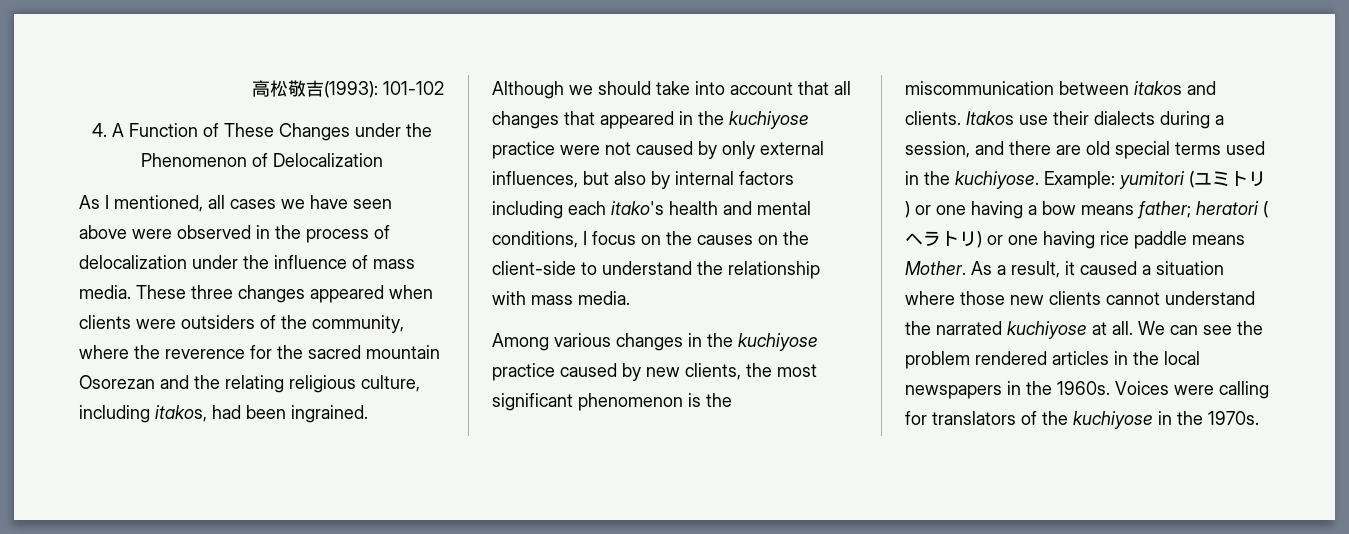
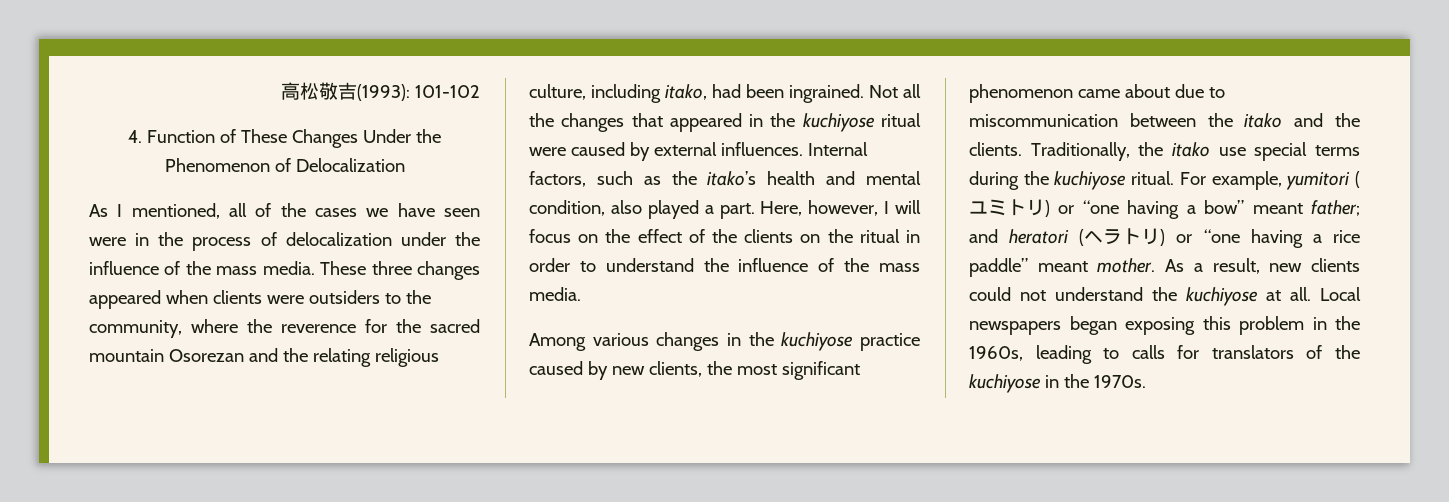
[111,123,124,137] A -> (143, 136) none
[354,123,401,137] under -> [362,129,411,143] Under
(225, 202) none -> [255,203,306,217] of the
[79,225,251,239] above were observed -> [89,237,126,246] were
(368, 262) none -> [185,261,211,275] the
[260,315,276,329] of -> [384,293,401,304] to
[155,405,207,422] itakos, -> [665,84,707,100] itako,
[492,81,851,99] Although we should take into account that all -> [869,84,921,98] [529,113,554,127] Not all the
[492,141,824,159] [492,171,794,189] [492,201,811,219] [492,231,809,248] [492,261,820,279] [492,291,526,305] practice were not caused by only external influences, but also by internal factors including each itako's health and mental conditions, I focus on the causes on the client-side to understand the relationship with -> [881,113,921,127] [529,142,868,161] [529,171,921,187] [529,200,921,219] [529,229,920,243] [529,258,870,272] ritual were caused by external influences. Internal factors, such as the itako’s health and mental condition, also played a part. Here, however, I will focus on the effect of the clients on the ritual in order to understand the influence of the
[688,393,732,407] [905,81,1216,95] [905,111,1224,129] [905,141,1265,159] [905,171,1115,189] is the miscommunication between itakos and clients. Itakos use their dialects during a session, and there are old special terms used in the kuchiyose. Example: -> [1077,84,1225,98] [969,113,1360,128] [969,142,1360,161] [969,171,1282,190] came about due to miscommunication between the itako and the clients. Traditionally, the itako use special terms during the kuchiyose ritual. For example,
[936,201,1191,219] one having a bow means father; -> [1082,200,1360,219] [969,229,998,243] “one having a bow” meant father; and
[1008,231,1245,249] [905,261,1224,278] [905,291,1255,305] [905,321,1002,335] one having rice paddle means Mother. As a result, it caused a situation where those new clients cannot understand the narrated -> [1203,229,1360,248] [969,258,1360,277] [969,287,1177,301] “one having a rice paddle” meant mother. As a result, new clients could not understand the
[1138,321,1263,335] [905,351,1200,369] [905,381,1269,399] We can see the problem rendered articles in the local newspapers in the 1960s. Voices were calling -> [1320,287,1361,301] [969,316,1360,335] [969,345,1165,364] Local newspapers began exposing this problem in the 1960s, leading to calls

